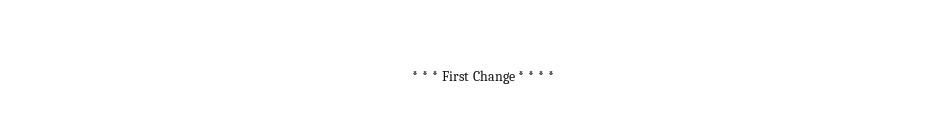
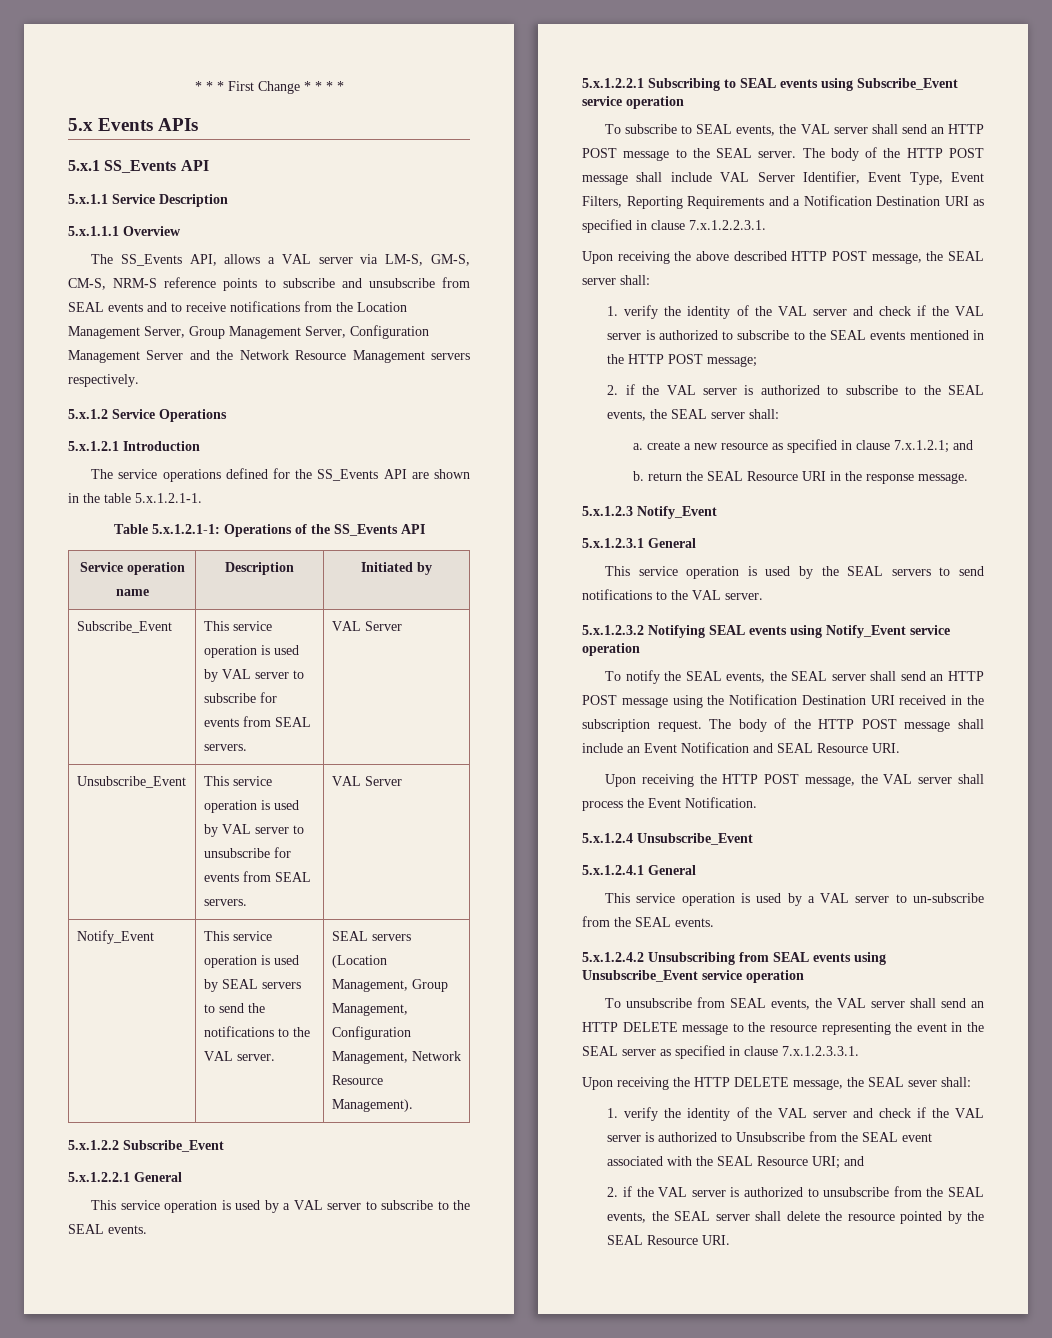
(554, 76) none -> [68,118,199,131] [68,160,209,173] [68,194,228,207] [68,226,181,236] [91,254,471,266] [68,277,470,291] [68,301,407,312] [68,325,429,339] [68,350,470,363] [68,374,139,387] [68,409,227,422] [68,441,200,451] [91,468,470,482] [68,493,202,503] [113,524,425,537] [79,562,185,575] [115,589,149,596] [225,562,294,575] [361,562,432,575] [76,621,172,633] [203,621,272,631] [203,645,299,658] [203,669,304,682] [203,692,277,703] [203,716,311,727] [203,744,247,751] [331,621,402,631] [76,776,186,788] [203,776,272,786] [203,800,299,813] [203,824,304,837] [203,847,291,858] [203,871,311,882] [203,899,247,906] [331,776,402,786] [76,930,154,944] [203,931,272,941] [203,955,299,968] [203,979,301,992] [203,1003,265,1013] [203,1026,310,1037] [203,1051,275,1061] [331,931,411,941] [331,955,387,968] [331,979,448,992] [331,1003,408,1016] [331,1026,411,1040] [331,1051,461,1064] [331,1075,383,1085] [331,1099,413,1112] [68,1140,224,1152] [68,1172,182,1182] [91,1200,470,1213] [68,1224,147,1234] [582,78,958,91] [582,96,684,109] [605,124,984,136] [582,147,984,161] [582,171,984,185] [582,195,984,209] [582,219,766,233] [582,251,984,264] [582,275,650,285] [607,305,984,319] [607,330,984,340] [607,354,758,367] [607,384,984,395] [607,409,780,421] [632,439,973,453] [632,471,968,484] [582,506,717,519] [582,538,696,548] [605,566,984,579] [582,589,763,600] [582,625,950,638] [582,643,640,656] [605,670,985,684] [582,694,984,708] [582,718,984,732] [582,742,900,753] [605,774,985,787] [582,797,757,811] [582,833,753,845] [582,865,696,875] [605,893,984,906] [582,916,714,927] [582,952,886,965] [582,970,804,983] [605,997,984,1010] [582,1022,984,1035] [582,1045,859,1059] [582,1077,971,1090] [607,1107,984,1121] [607,1131,933,1142] [607,1156,865,1169] [607,1186,984,1197] [607,1211,985,1224] [607,1235,731,1245] // 5.x Events APIs // 5.x.1 SS_Events API // 5.x.1.1 Service Description // 5.x.1.1.1 Overview // The SS_Events API, allows a VAL server via LM-S, GM-S, CM-S, NRM-S reference points to subscribe and unsubscribe from SEAL events and to receive notifications from the Location Management Server, Group Management Server, Configuration Management Server and the Network Resource Management servers respectively. // 5.x.1.2 Service Operations // 5.x.1.2.1 Introduction // The service operations defined for the SS_Events API are shown in the table 5.x.1.2.1-1. // Table 5.x.1.2.1-1: Operations of the SS_Events API // Service operation name | Description | Initiated by // Subscribe_Event | This service operation is used by VAL server to subscribe for events from SEAL servers. | VAL Server // Unsubscribe_Event | This service operation is used by VAL server to unsubscribe for events from SEAL servers. | VAL Server // Notify_Event | This service operation is used by SEAL servers to send the notifications to the VAL server. | SEAL servers (Location Management, Group Management, Configuration Management, Network Resource Management). // 5.x.1.2.2 Subscribe_Event // 5.x.1.2.2.1 General // This service operation is used by a VAL server to subscribe to the SEAL events. // 5.x.1.2.2.1 Subscribing to SEAL events using Subscribe_Event service operation // To subscribe to SEAL events, the VAL server shall send an HTTP POST message to the SEAL server. The body of the HTTP POST message shall include VAL Server Identifier, Event Type, Event Filters, Reporting Requirements and a Notification Destination URI as specified in clause 7.x.1.2.2.3.1. // Upon receiving the above described HTTP POST message, the SEAL server shall: // 1. verify the identity of the VAL server and check if the VAL server is authorized to subscribe to the SEAL events mentioned in the HTTP POST message; // 2. if the VAL server is authorized to subscribe to the SEAL events, the SEAL server shall: // a. create a new resource as specified in clause 7.x.1.2.1; and // b. return the SEAL Resource URI in the response message. // 5.x.1.2.3 Notify_Event // 5.x.1.2.3.1 General // This service operation is used by the SEAL servers to send notifications to the VAL server. // 5.x.1.2.3.2 Notifying SEAL events using Notify_Event service operation // To notify the SEAL events, the SEAL server shall send an HTTP POST message using the Notification Destination URI received in the subscription request. The body of the HTTP POST message shall include an Event Notification and SEAL Resource URI. // Upon receiving the HTTP POST message, the VAL server shall process the Event Notification. // 5.x.1.2.4 Unsubscribe_Event // 5.x.1.2.4.1 General // This service operation is used by a VAL server to un-subscribe from the SEAL events. // 5.x.1.2.4.2 Unsubscribing from SEAL events using Unsubscribe_Event service operation // To unsubscribe from SEAL events, the VAL server shall send an HTTP DELETE message to the resource representing the event in the SEAL server as specified in clause 7.x.1.2.3.3.1. // Upon receiving the HTTP DELETE message, the SEAL sever shall: // 1. verify the identity of the VAL server and check if the VAL server is authorized to Unsubscribe from the SEAL event associated with the SEAL Resource URI; and // 2. if the VAL server is authorized to unsubscribe from the SEAL events, the SEAL server shall delete the resource pointed by the SEAL Resource URI.

